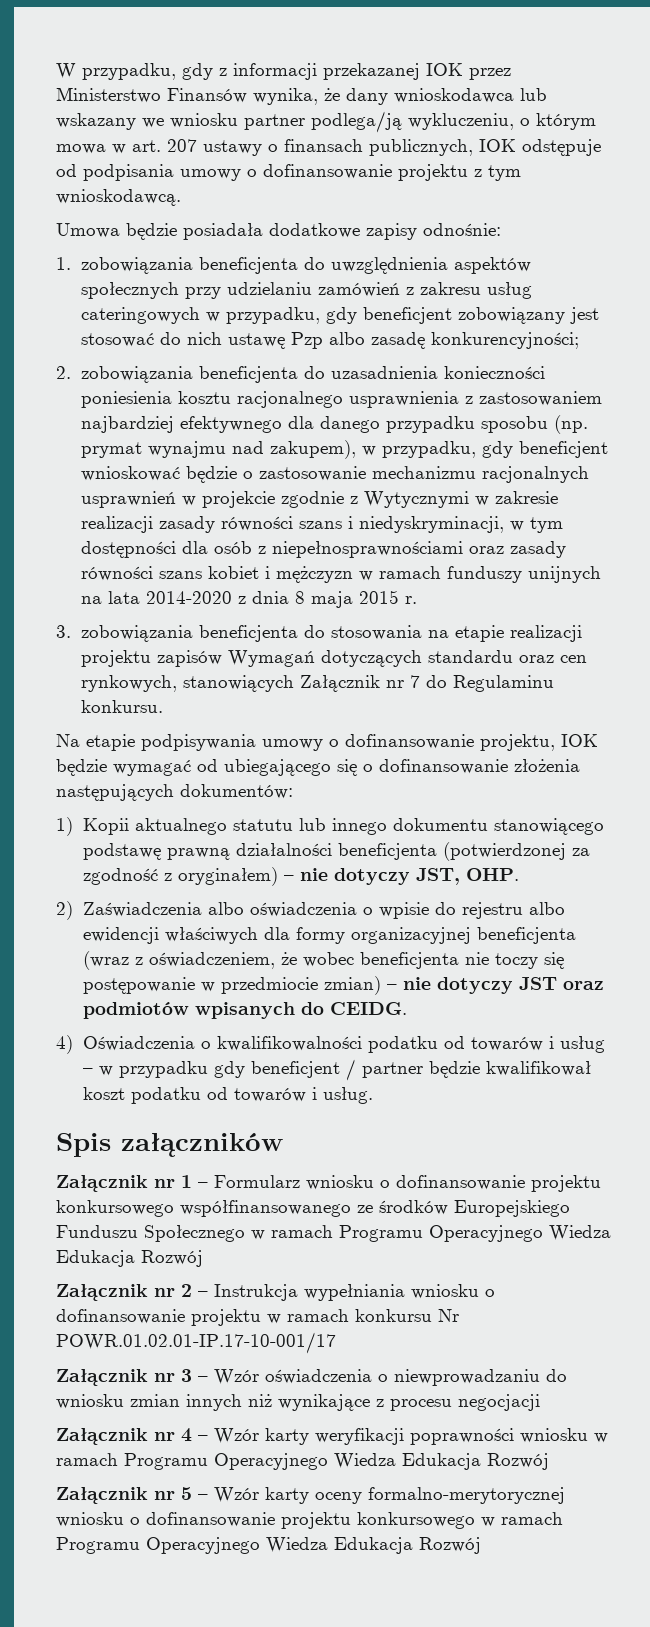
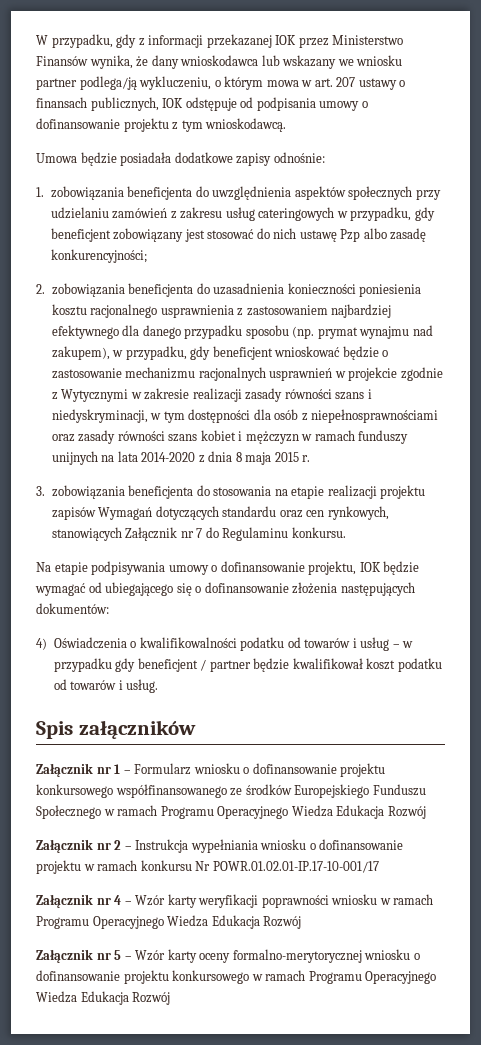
[56,817,604,836] [82,842,590,861] [82,867,519,886] [56,901,565,920] [82,927,576,944] [82,951,565,970] [82,976,604,995] [82,1002,407,1019] // 1) Kopii aktualnego statutu lub innego dokumentu stanowiącego podstawę prawną działalności beneficjenta (potwierdzonej za zgodność z oryginałem) – nie dotyczy JST, OHP. // 2) Zaświadczenia albo oświadczenia o wpisie do rejestru albo ewidencji właściwych dla formy organizacyjnej beneficjenta (wraz z oświadczeniem, że wobec beneficjenta nie toczy się postępowanie w przedmiocie zmian) – nie dotyczy JST oraz podmiotów wpisanych do CEIDG. -> (109, 608) none
[56,1369,567,1386] [56,1394,540,1411] // Załącznik nr 3 – Wzór oświadczenia o niewprowadzaniu do wniosku zmian innych niż wynikające z procesu negocjacji -> (379, 867) none

